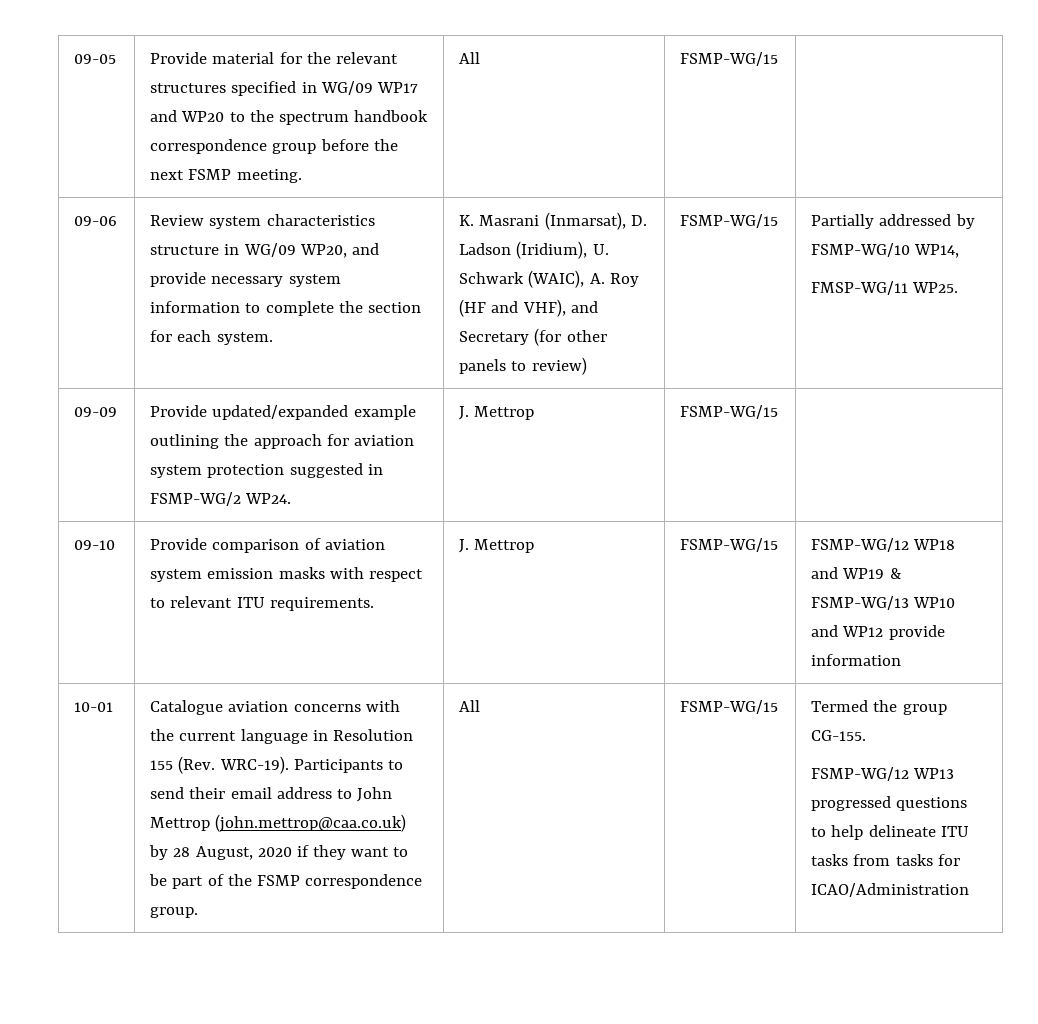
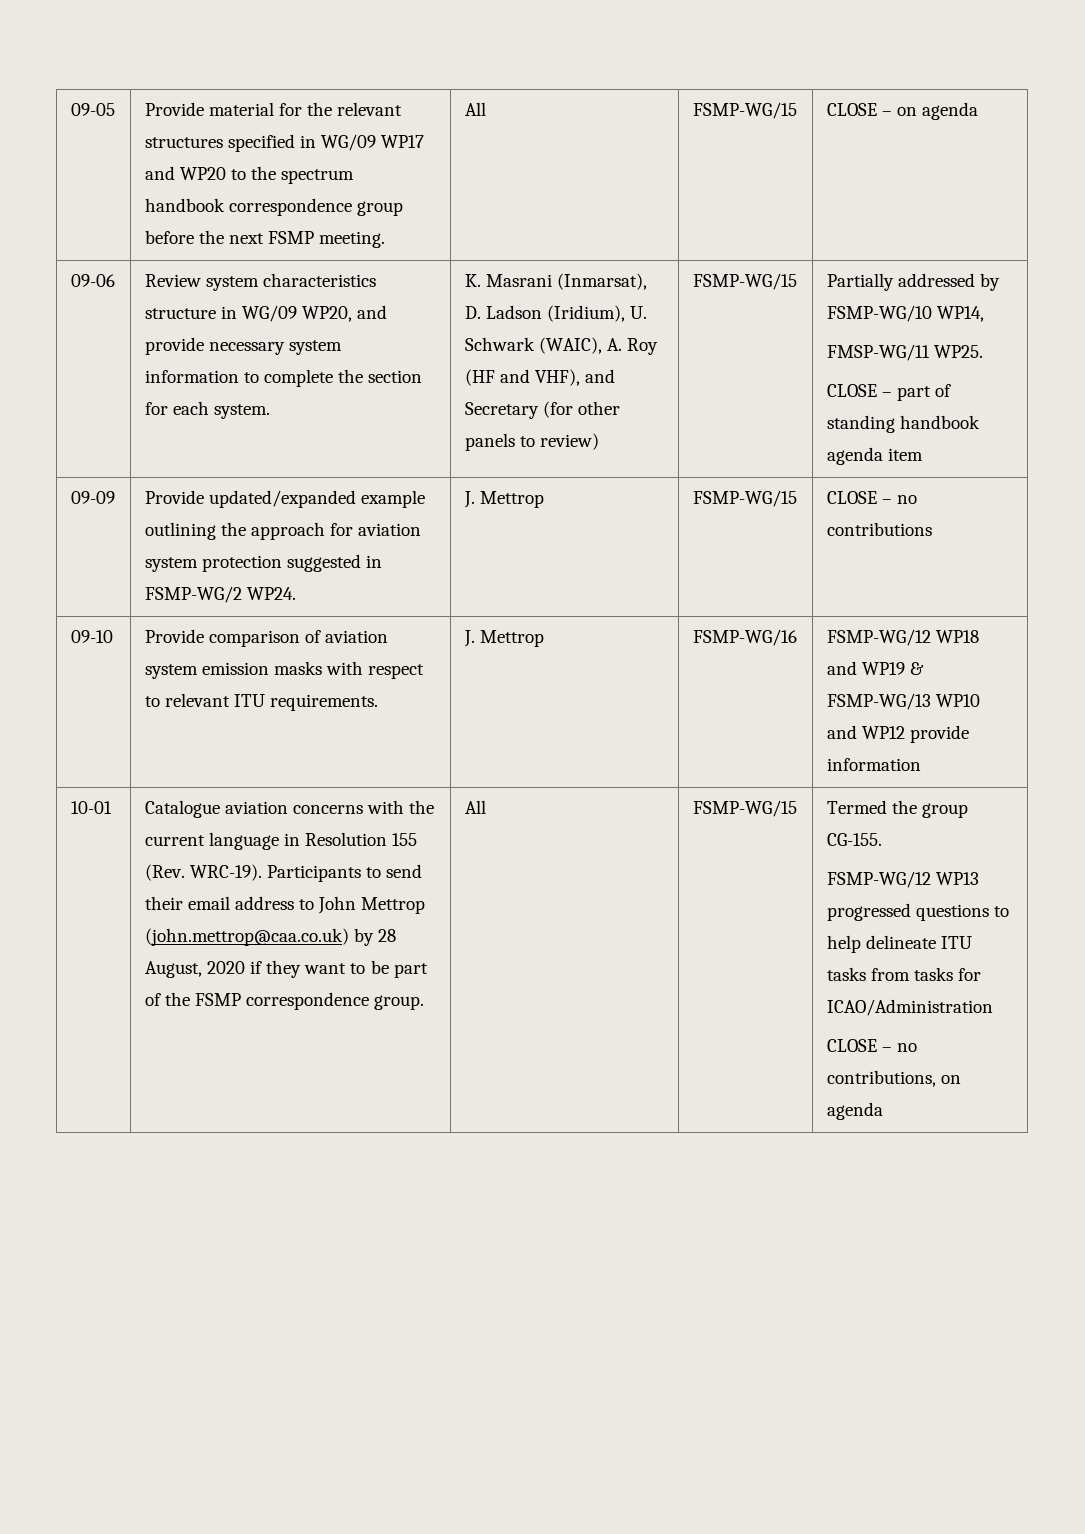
(779, 59) none -> [826,102,979,120] CLOSE – on agenda
(959, 287) none -> [826,384,952,401] [826,415,980,433] [826,447,923,465] // CLOSE – part of standing handbook agenda item
(779, 412) none -> [826,491,917,504] [826,522,932,536] CLOSE – no contributions
[680,538,779,552] FSMP-WG/15 -> [692,629,797,646] FSMP-WG/16
(970, 890) none -> [826,1039,917,1052] [826,1070,961,1087] [826,1102,883,1120] // CLOSE – no contributions, on agenda

